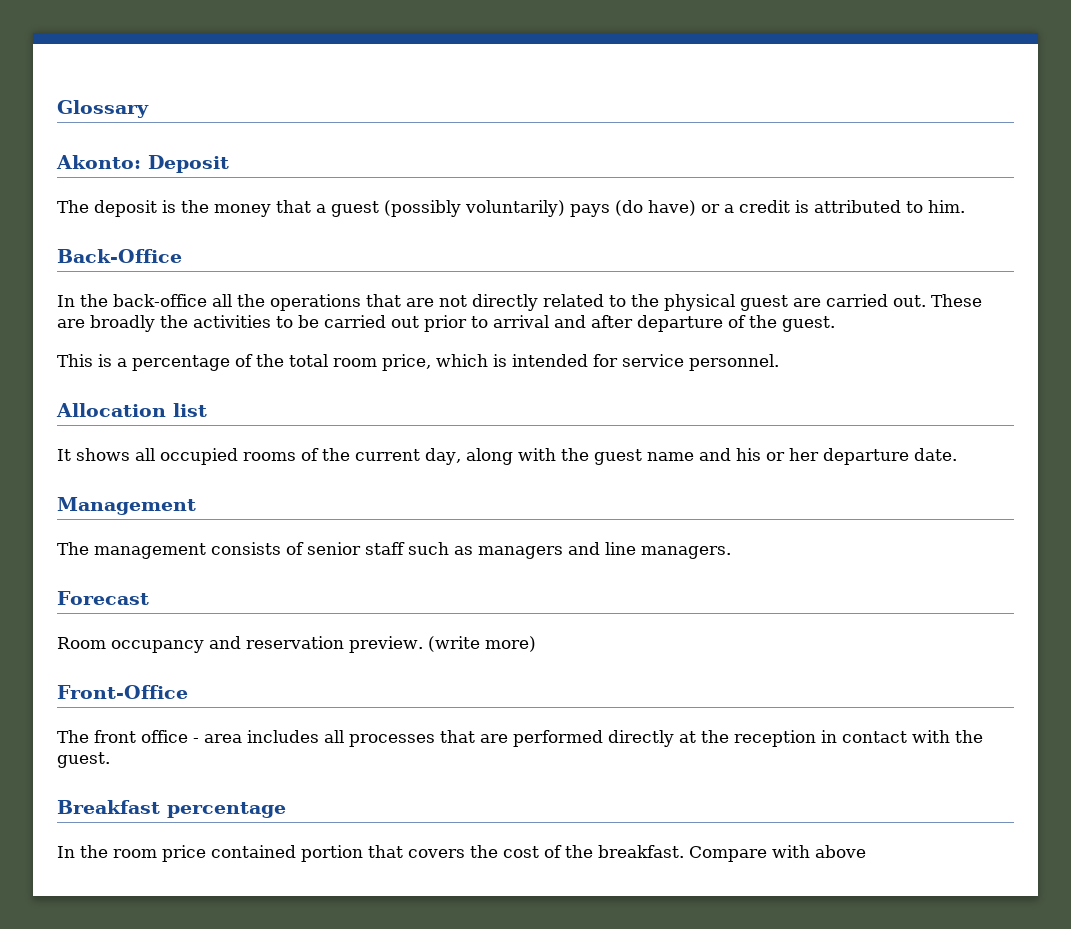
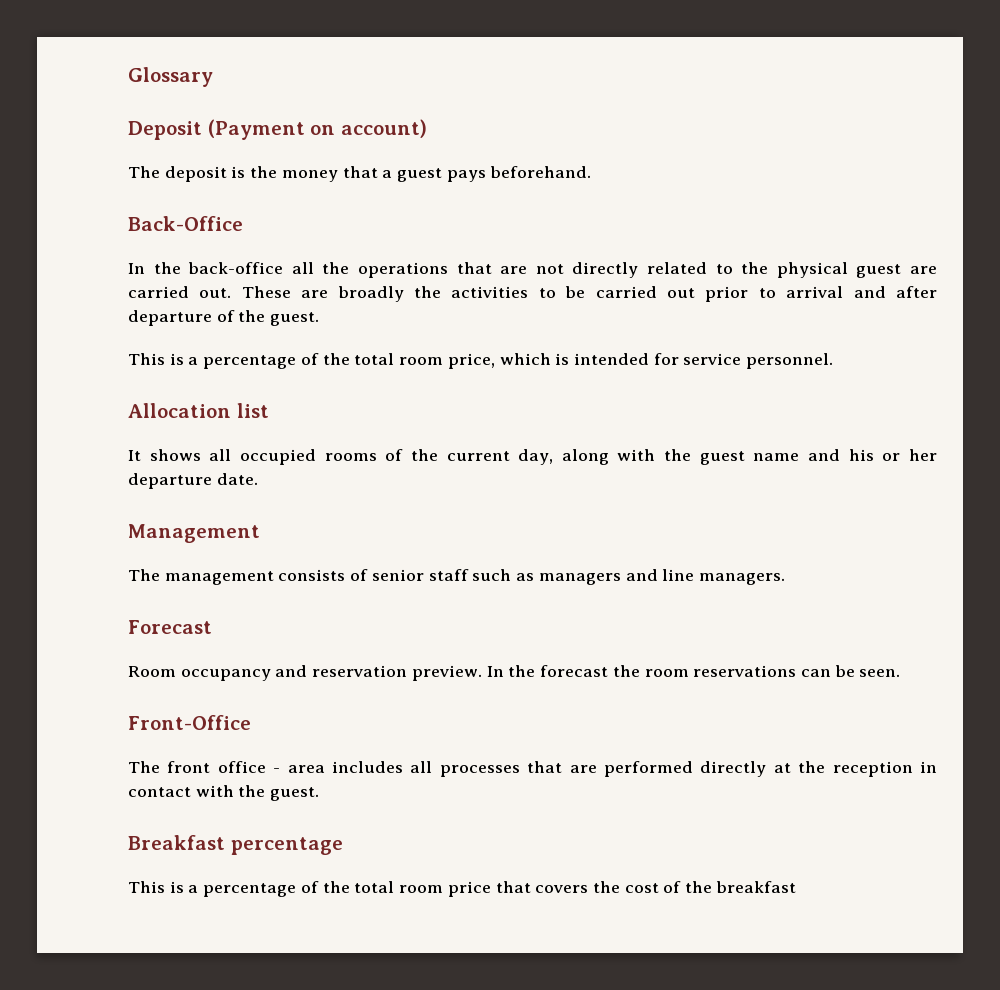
[56,155,141,169] Akonto: -> (213, 77) none
(229, 164) none -> [207,119,427,140] (Payment on account)
[384,200,965,217] (possibly voluntarily) pays (do have) or a credit is attributed to him. -> [446,166,591,182] pays beforehand.
[427,636,536,652] (write more) -> [486,665,901,677] In the forecast the room reservations can be seen.
[57,845,363,862] In the room price contained portion -> [128,881,491,897] This is a percentage of the total room price
[598,845,866,862] breakfast. Compare with above -> [715,881,796,893] breakfast

